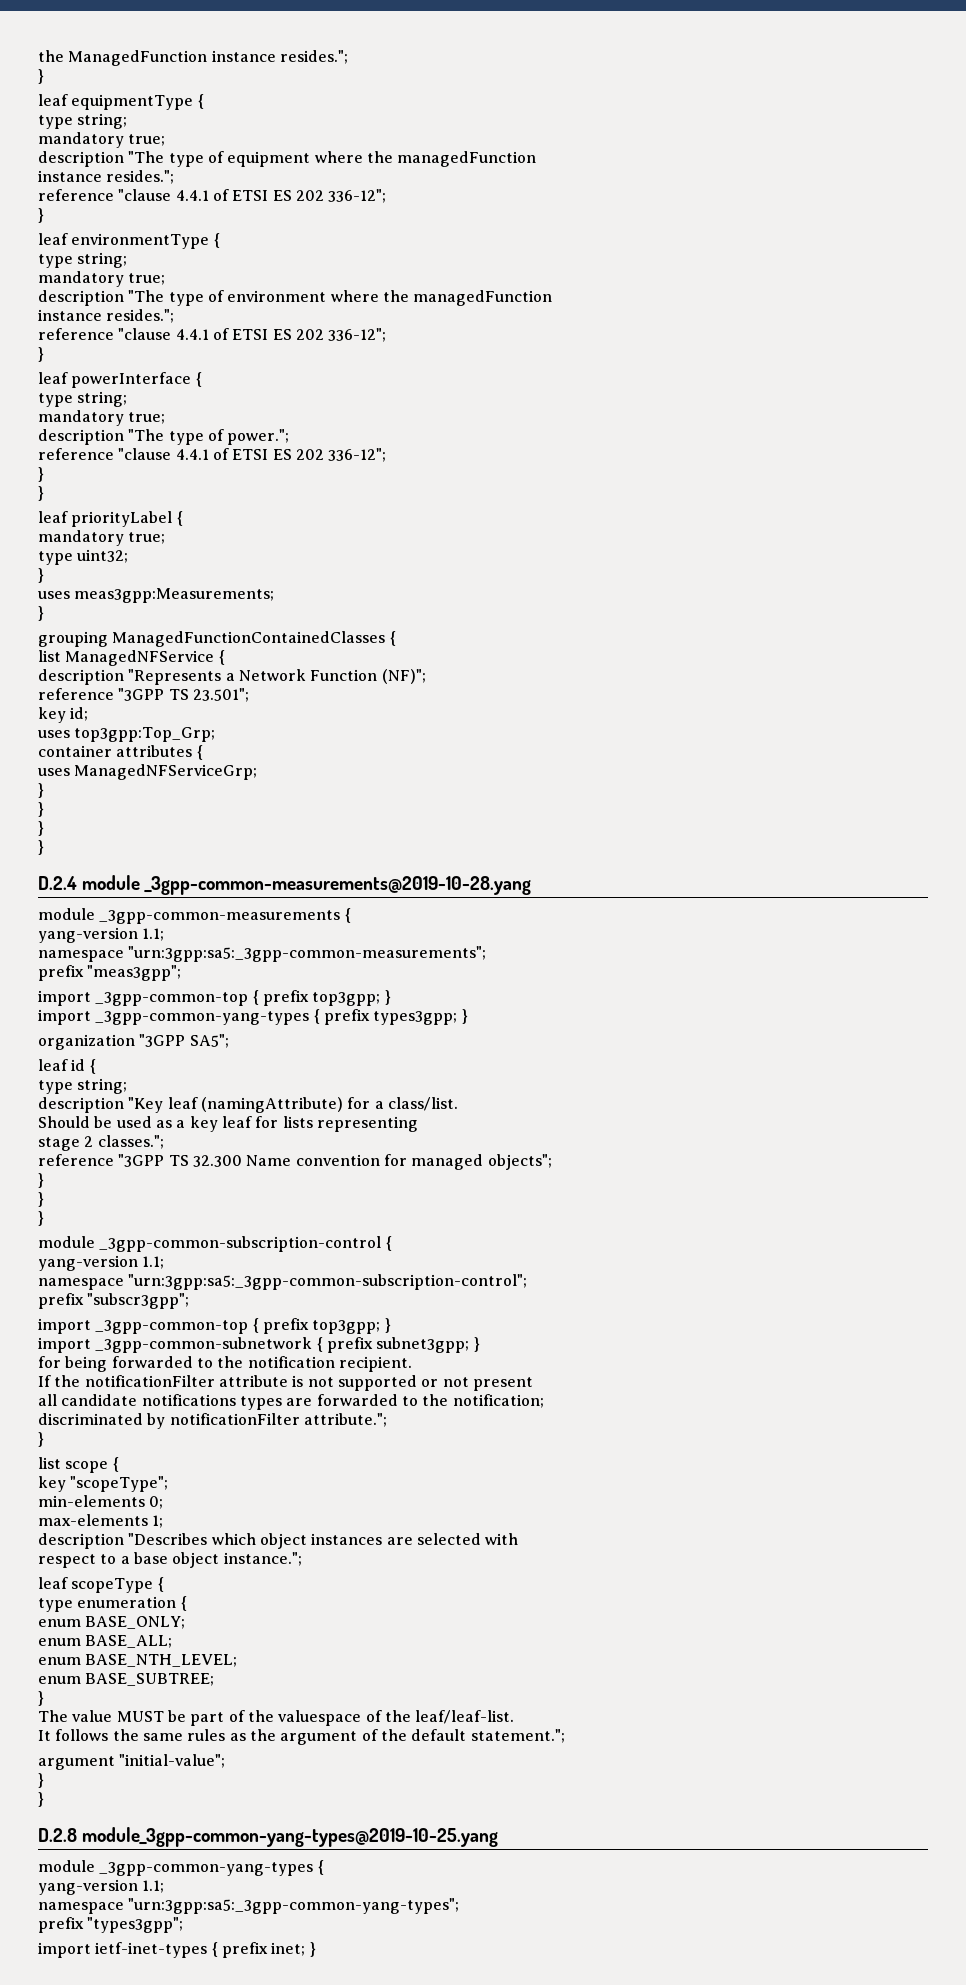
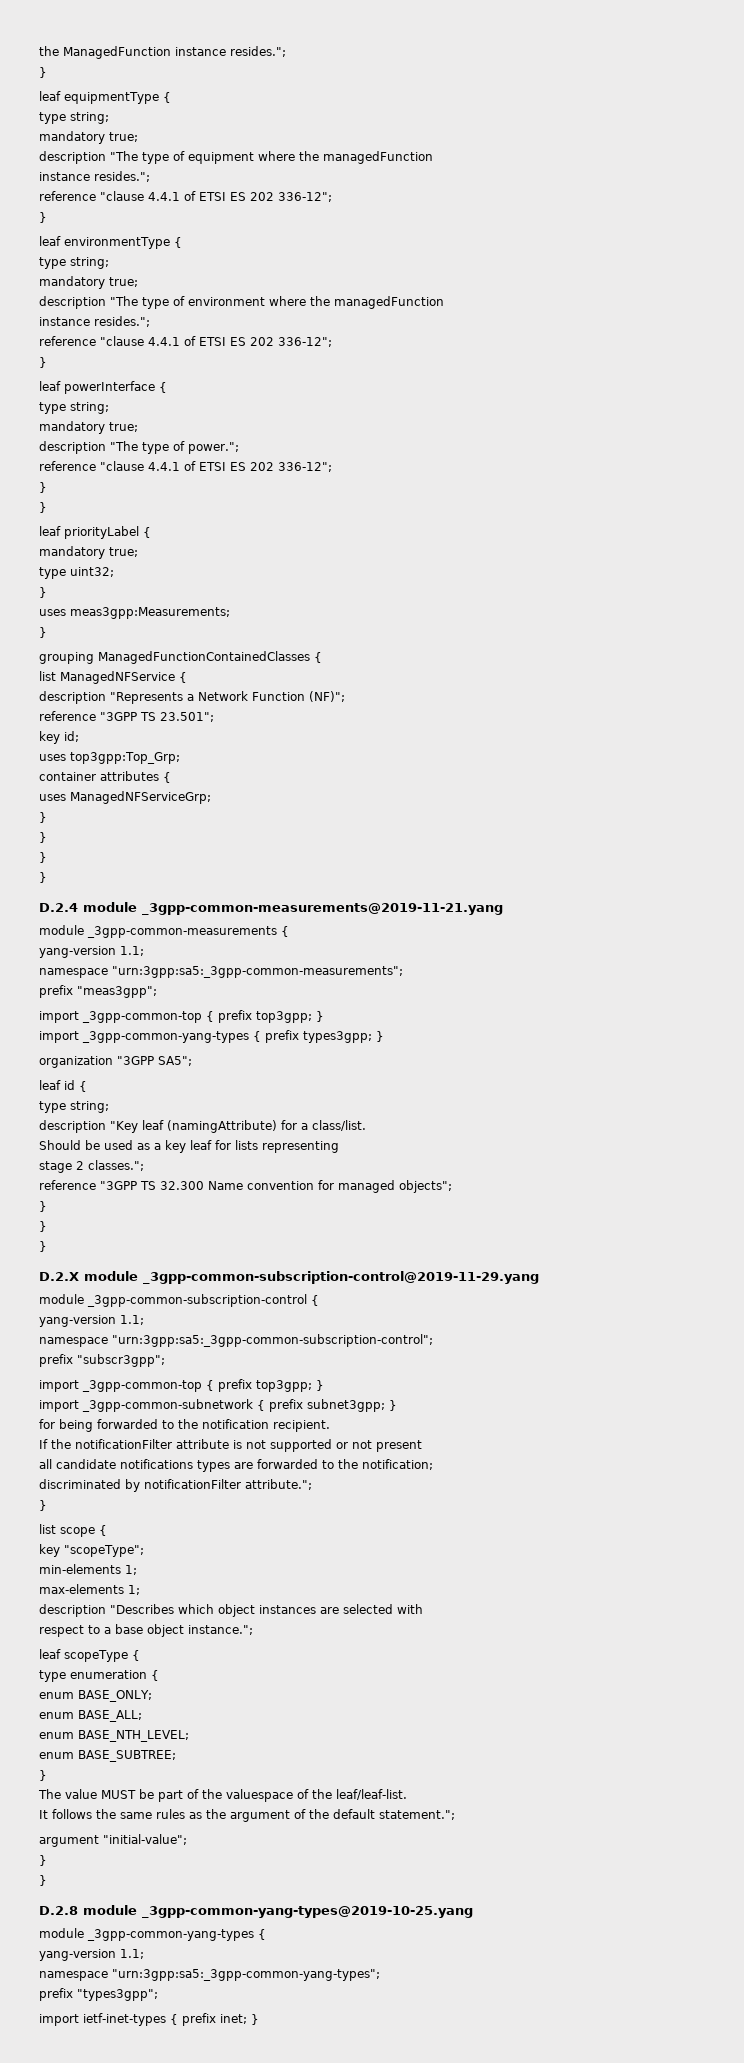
[144,876,532,895] _3gpp-common-measurements@2019-10-28.yang -> [142,903,503,915] _3gpp-common-measurements@2019-11-21.yang
(44, 1218) none -> [39,1271,539,1284] // D.2.X module _3gpp-common-subscription-control@2019-11-29.yang
[149,1496,164,1509] 0; -> [125,1565,137,1575] 1;
[82,1827,499,1847] module_3gpp-common-yang-types@2019-10-25.yang -> [83,1905,473,1918] module _3gpp-common-yang-types@2019-10-25.yang

